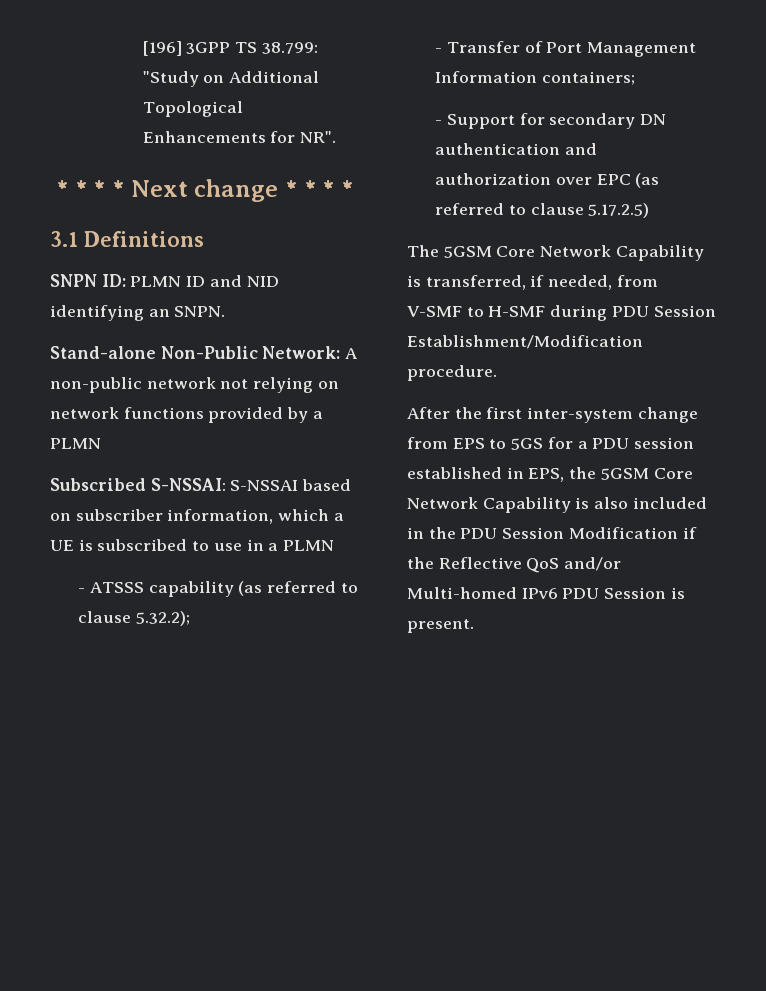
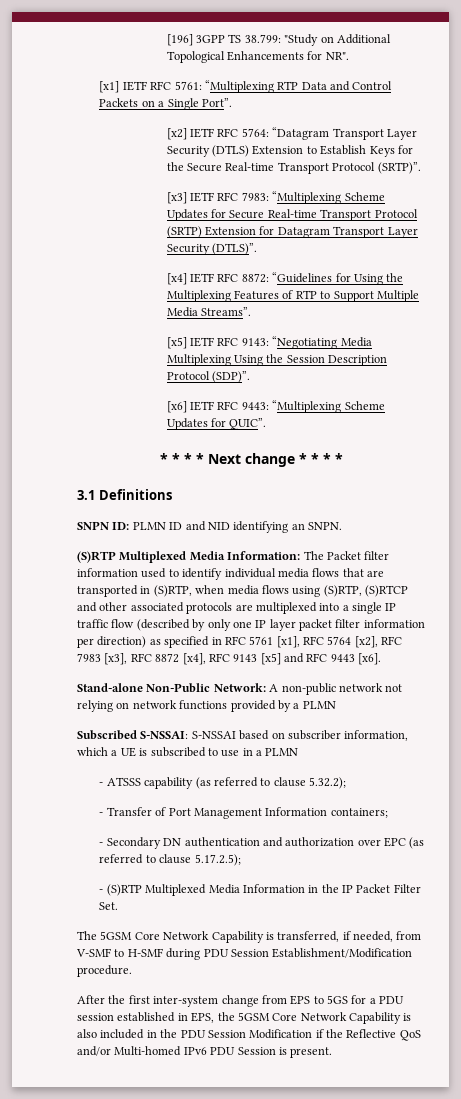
(337, 137) none -> [99,80,393,93] [99,98,232,110] [166,127,417,140] [166,145,413,157] [166,162,421,174] [166,191,385,204] [166,209,418,221] [166,226,418,238] [166,243,258,255] [166,272,404,285] [166,290,419,302] [166,307,252,317] [166,336,372,349] [166,354,388,366] [166,371,251,383] [166,400,385,413] [166,418,267,430] // [x1] IETF RFC 5761: “Multiplexing RTP Data and Control Packets on a Single Port”. // [x2] IETF RFC 5764: “Datagram Transport Layer Security (DTLS) Extension to Establish Keys for the Secure Real-time Transport Protocol (SRTP)”. // [x3] IETF RFC 7983: “Multiplexing Scheme Updates for Secure Real-time Transport Protocol (SRTP) Extension for Datagram Transport Layer Security (DTLS)”. // [x4] IETF RFC 8872: “Guidelines for Using the Multiplexing Features of RTP to Support Multiple Media Streams”. // [x5] IETF RFC 9143: “Negotiating Media Multiplexing Using the Session Description Protocol (SDP)”. // [x6] IETF RFC 9443: “Multiplexing Scheme Updates for QUIC”.
(226, 311) none -> [77,551,390,563] [77,568,384,580] [77,585,408,597] [77,602,397,614] [77,619,425,631] [77,636,403,648] [77,653,382,665] // (S)RTP Multiplexed Media Information: The Packet filter information used to identify individual media flows that are transported in (S)RTP, when media flows using (S)RTP, (S)RTCP and other associated protocols are multiplexed into a single IP traffic flow (described by only one IP layer packet filter information per direction) as specified in RFC 5761 [x1], RFC 5764 [x2], RFC 7983 [x3], RFC 8872 [x4], RFC 9143 [x5] and RFC 9443 [x6].
[446,113,636,129] Support for secondary -> [106,837,161,849] Secondary
[588,203,650,218] 5.17.2.5) -> [194,854,241,866] [99,884,421,896] [99,902,119,910] 5.17.2.5); // - (S)RTP Multiplexed Media Information in the IP Packet Filter Set.

